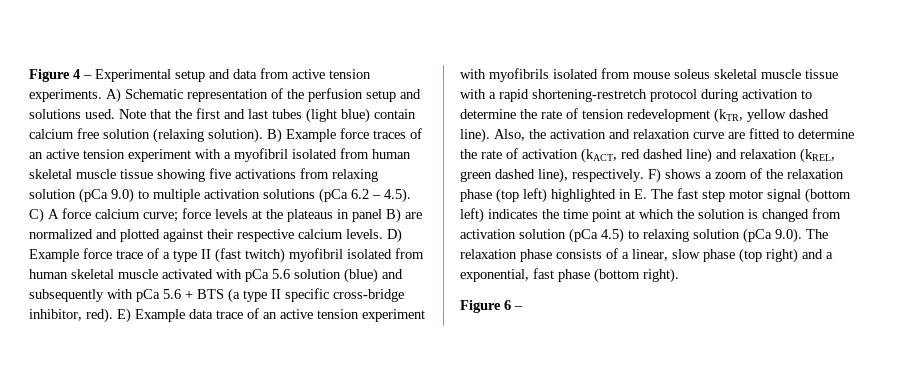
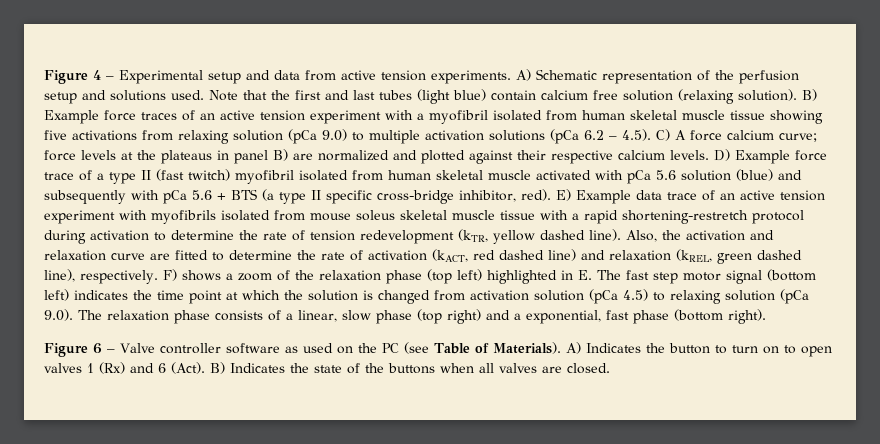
(523, 308) none -> [120,342,832,357] [44,362,610,374] Valve controller software as used on the PC (see Table of Materials). A) Indicates the button to turn on to open valves 1 (Rx) and 6 (Act). B) Indicates the state of the buttons when all valves are closed.

